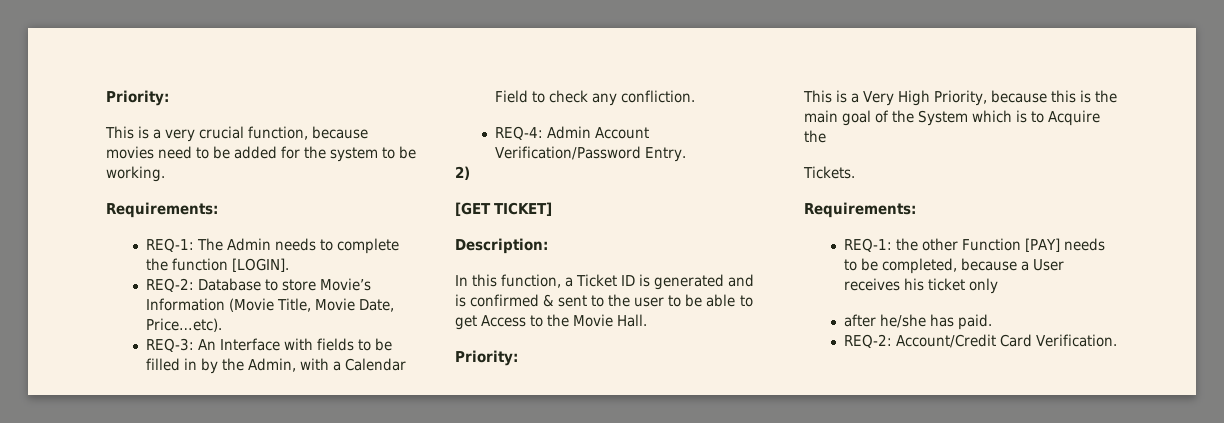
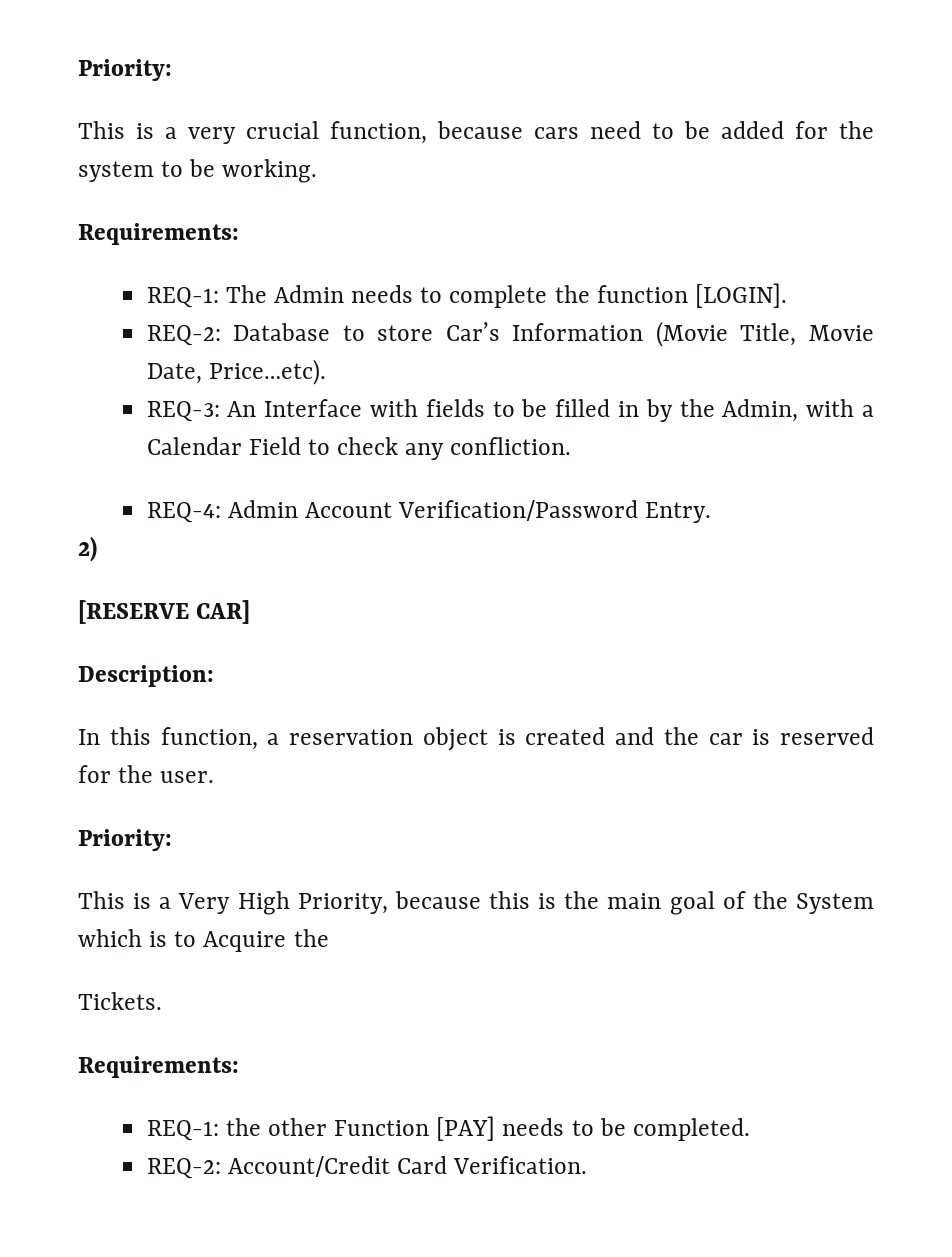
[106,146,154,159] movies -> [534,127,579,139] cars
[320,278,372,291] Movie’s -> [445,322,500,341] Car’s
[455,202,553,216] [GET TICKET] -> [78,600,251,624] [RESERVE CAR]
[576,274,755,290] [455,294,753,307] [455,314,648,330] Ticket ID is generated and is confirmed & sent to the user to be able to get Access to the Movie Hall. -> [289,727,874,751] [78,765,215,783] reservation object is created and the car is reserved for the user.
[882,258,1065,274] [844,278,999,294] [844,314,993,330] completed, because a User receives his ticket only // after he/she has paid. -> [632,1118,750,1141] completed.

